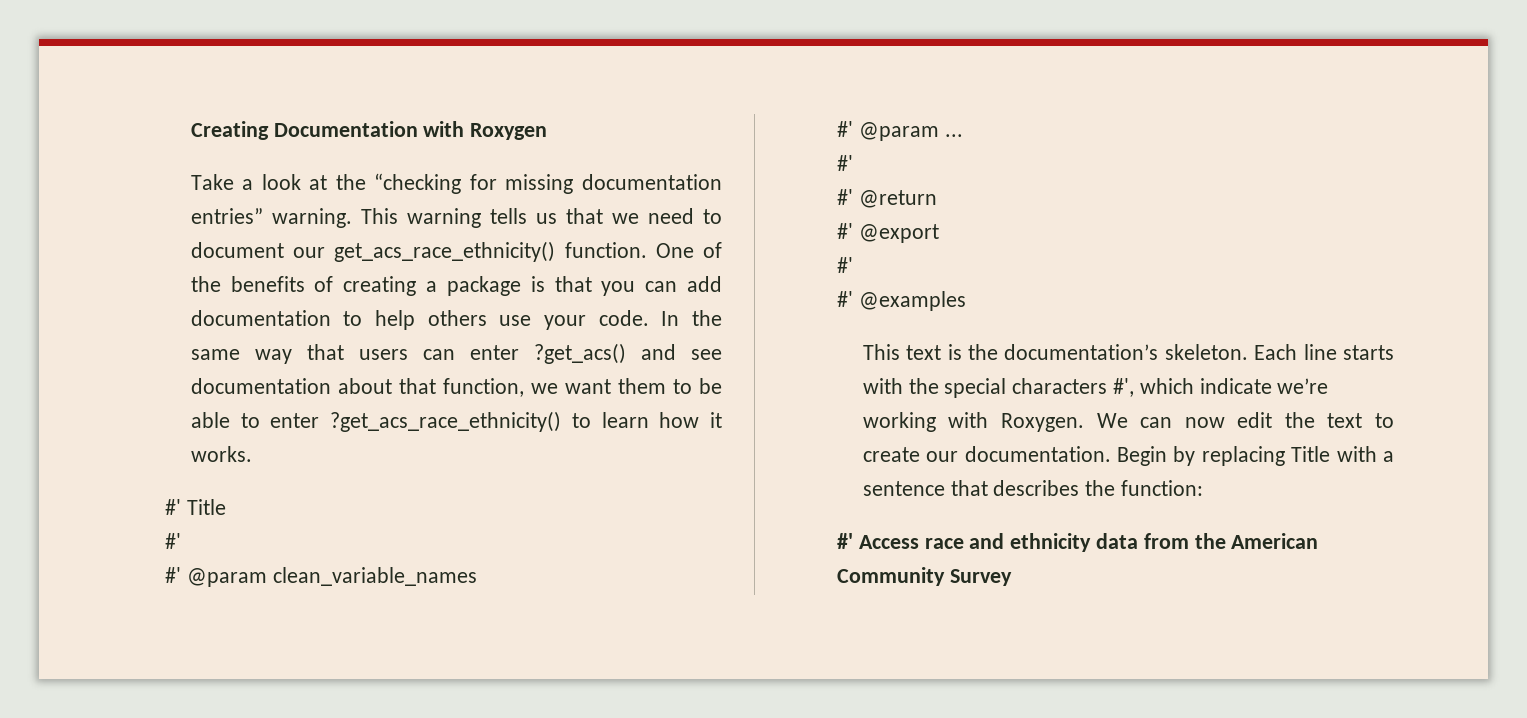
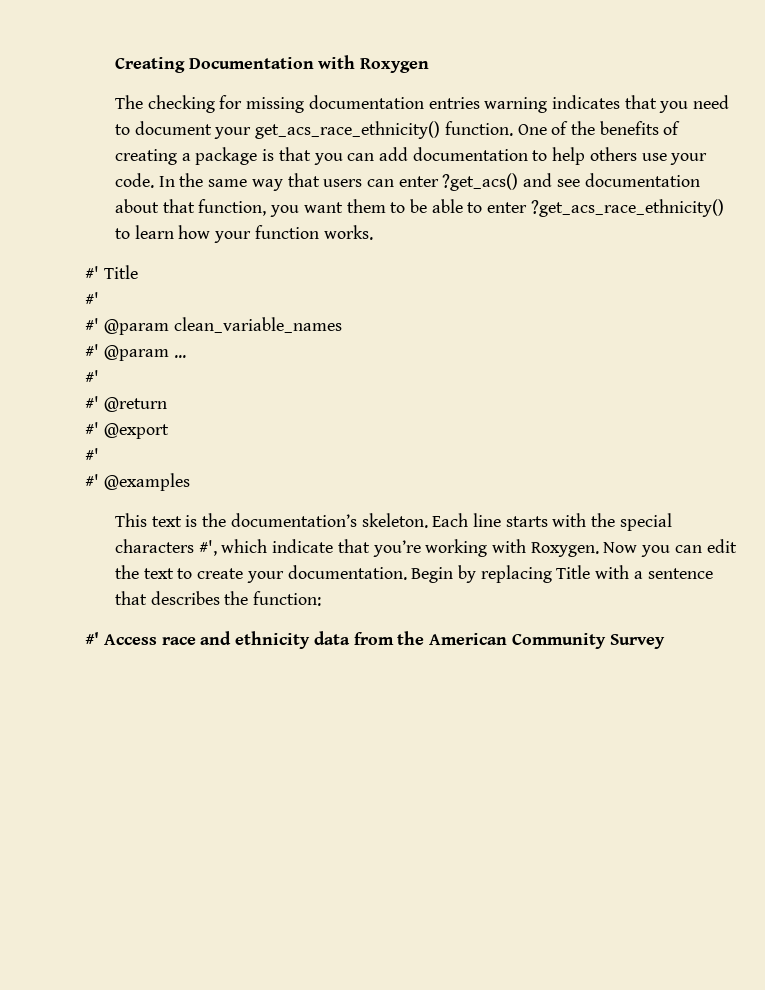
[190,173,722,194] [190,208,639,228] Take a look at the “checking for missing documentation entries” warning. This warning tells us that we -> [114,95,689,113] The checking for missing documentation entries warning indicates that you
[293,247,326,258] our -> [214,127,252,139] your
[530,383,558,394] we -> [270,205,300,217] you
[710,412,722,428] it -> [214,225,319,243] your function
[1277,378,1329,394] we’re -> [337,539,421,557] that you’re
[1096,413,1225,428] We can now -> [603,542,702,557] Now you can
[926,451,959,462] our -> [246,571,284,583] your

